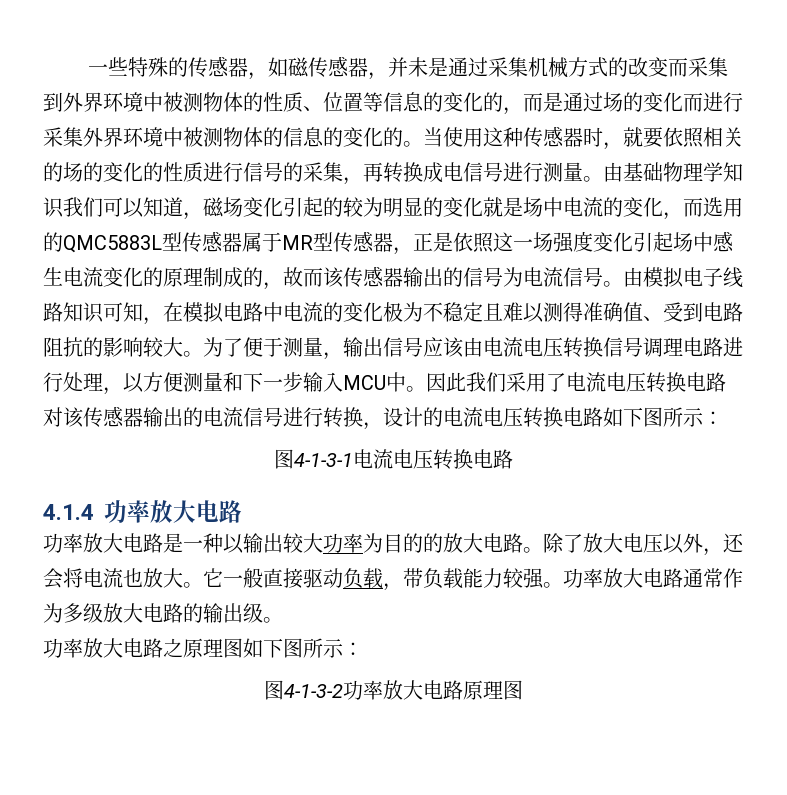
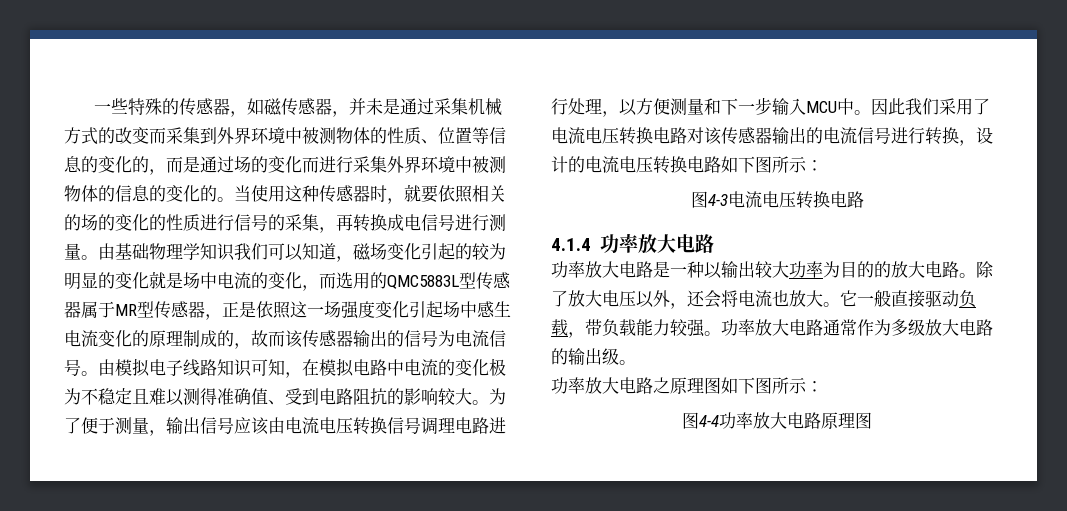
[294,453,353,467] 4-1-3-1 -> [707,194,728,206] 4-3
[284,684,343,698] 4-1-3-2 -> [699,415,719,427] 4-4

